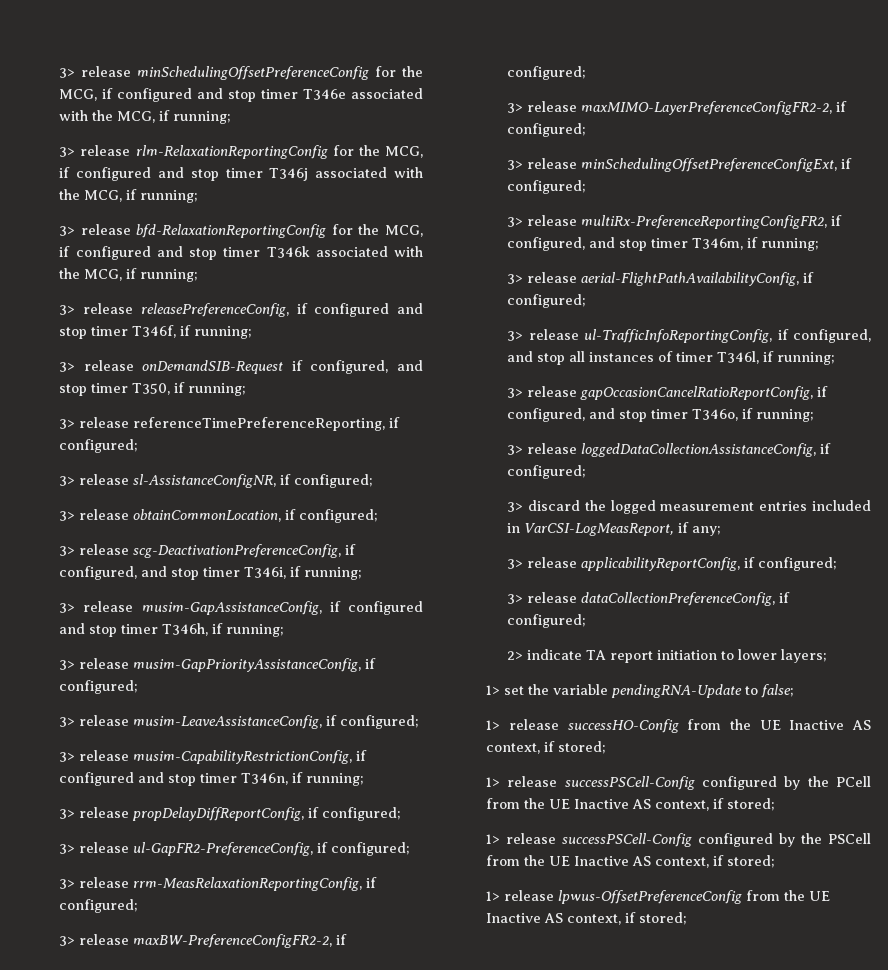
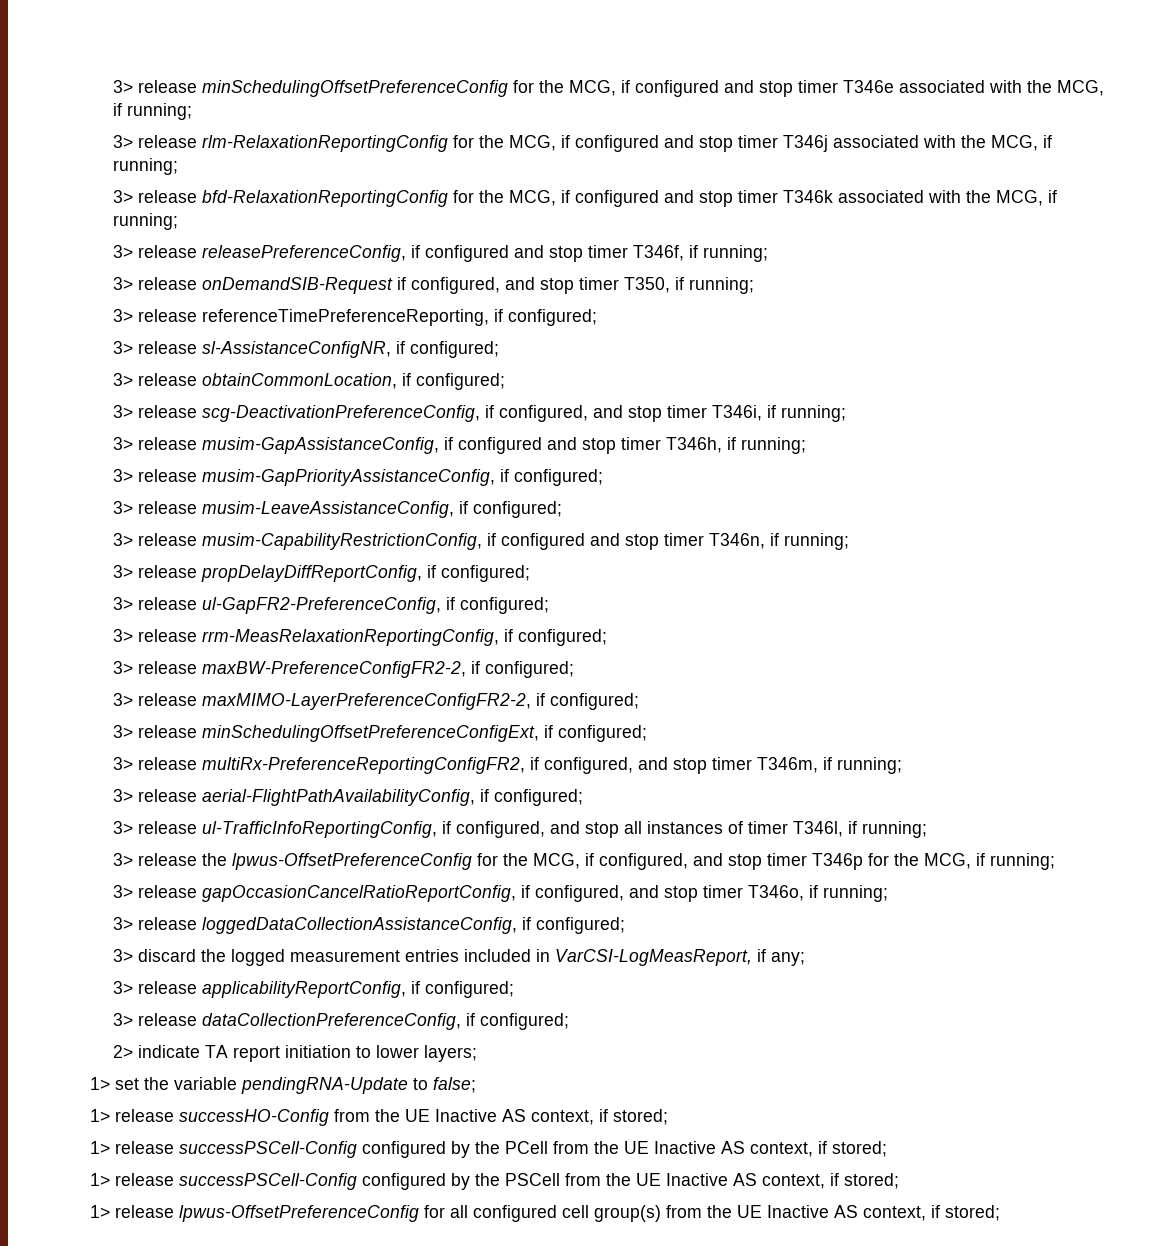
(836, 358) none -> [113,853,1056,870] // 3> release the lpwus-OffsetPreferenceConfig for the MCG, if configured, and stop timer T346p for the MCG, if running;
(743, 897) none -> [423,1205,661,1222] for all configured cell group(s)

